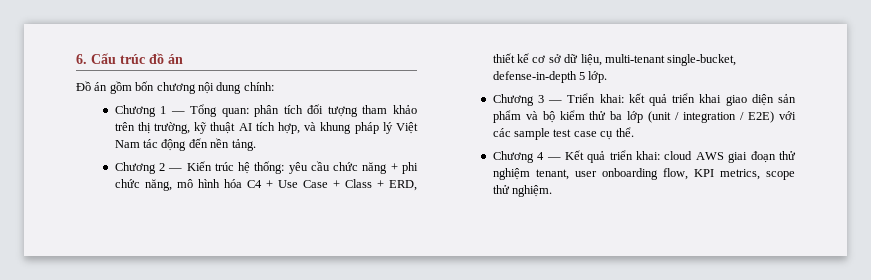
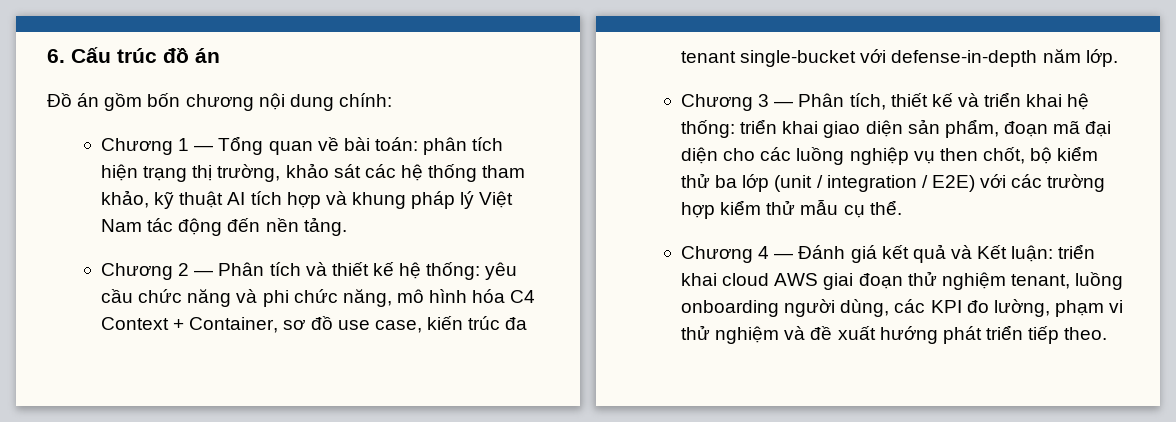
[221,104,417,117] [114,122,191,134] quan: phân tích đối tượng tham khảo trên thị trường, -> [268,137,504,155] [101,163,526,182] [101,190,150,208] quan về bài toán: phân tích hiện trạng thị trường, khảo sát các hệ thống tham khảo,
[278,122,301,134] hợp, -> [286,192,321,209] hợp
[186,161,234,171] Kiến trúc -> [218,262,394,276] Phân tích và thiết kế
[390,163,398,171] + -> [236,289,258,303] và
[265,179,418,191] [492,53,737,66] [492,71,608,83] [492,93,667,106] + Use Case + Class + ERD, thiết kế cơ sở dữ liệu, multi-tenant single-bucket, defense-in-depth 5 lớp. // Chương 3 — Triển khai: kết quả -> [101,316,528,333] [681,49,1118,67] [681,92,1090,111] [681,120,736,138] Context + Container, sơ đồ use case, kiến trúc đa tenant single-bucket với defense-in-depth năm lớp. // Chương 3 — Phân tích, thiết kế và triển khai hệ thống:
[492,110,538,123] phẩm và -> [944,119,1112,138] [681,147,1025,165] phẩm, đoạn mã đại diện cho các luồng nghiệp vụ then chốt,
[514,128,597,140] sample test case -> [1047,174,1106,192] [681,199,839,219] trường hợp kiểm thử mẫu
[564,150,661,163] Kết quả triển khai: -> [798,244,1096,263] [681,273,718,286] Đánh giá kết quả và Kết luận: triển khai
[574,168,795,180] [492,185,553,197] user onboarding flow, KPI metrics, scope thử nghiệm. -> [1075,272,1124,290] [681,299,1124,317] [681,325,1108,344] luồng onboarding người dùng, các KPI đo lường, phạm vi thử nghiệm và đề xuất hướng phát triển tiếp theo.

